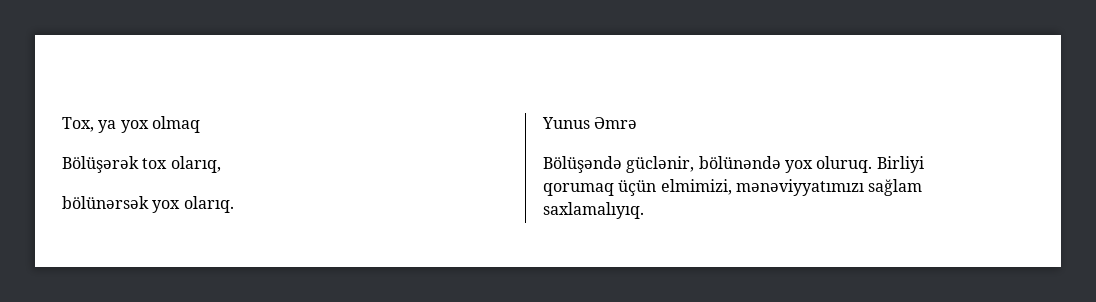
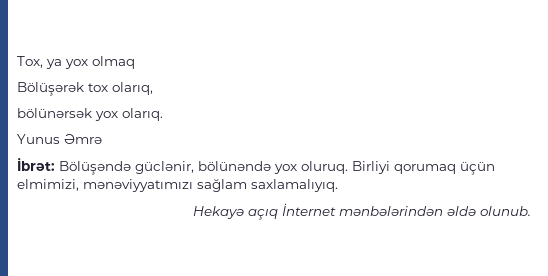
(638, 123) none -> [17,158,55,171] İbrət:
(644, 210) none -> [193,203,531,220] // Hekayə açıq İnternet mənbələrindən əldə olunub.

